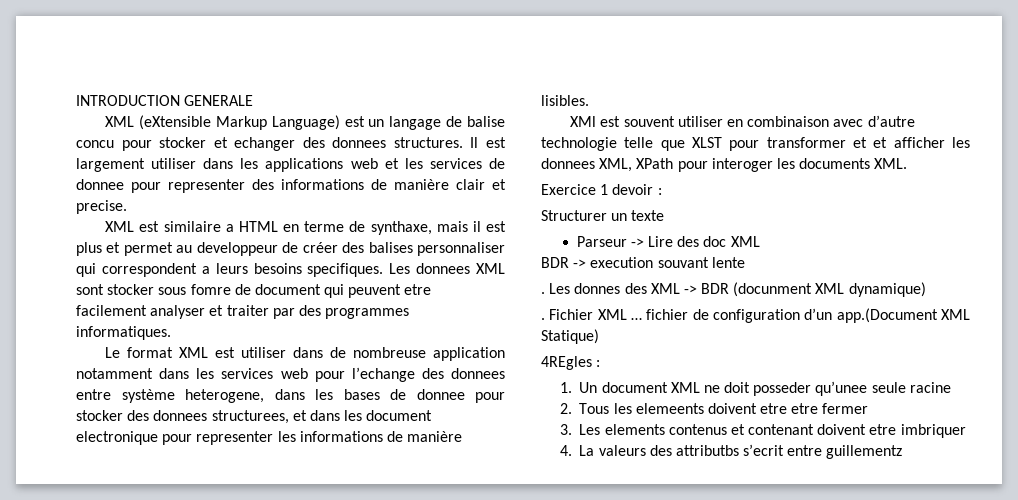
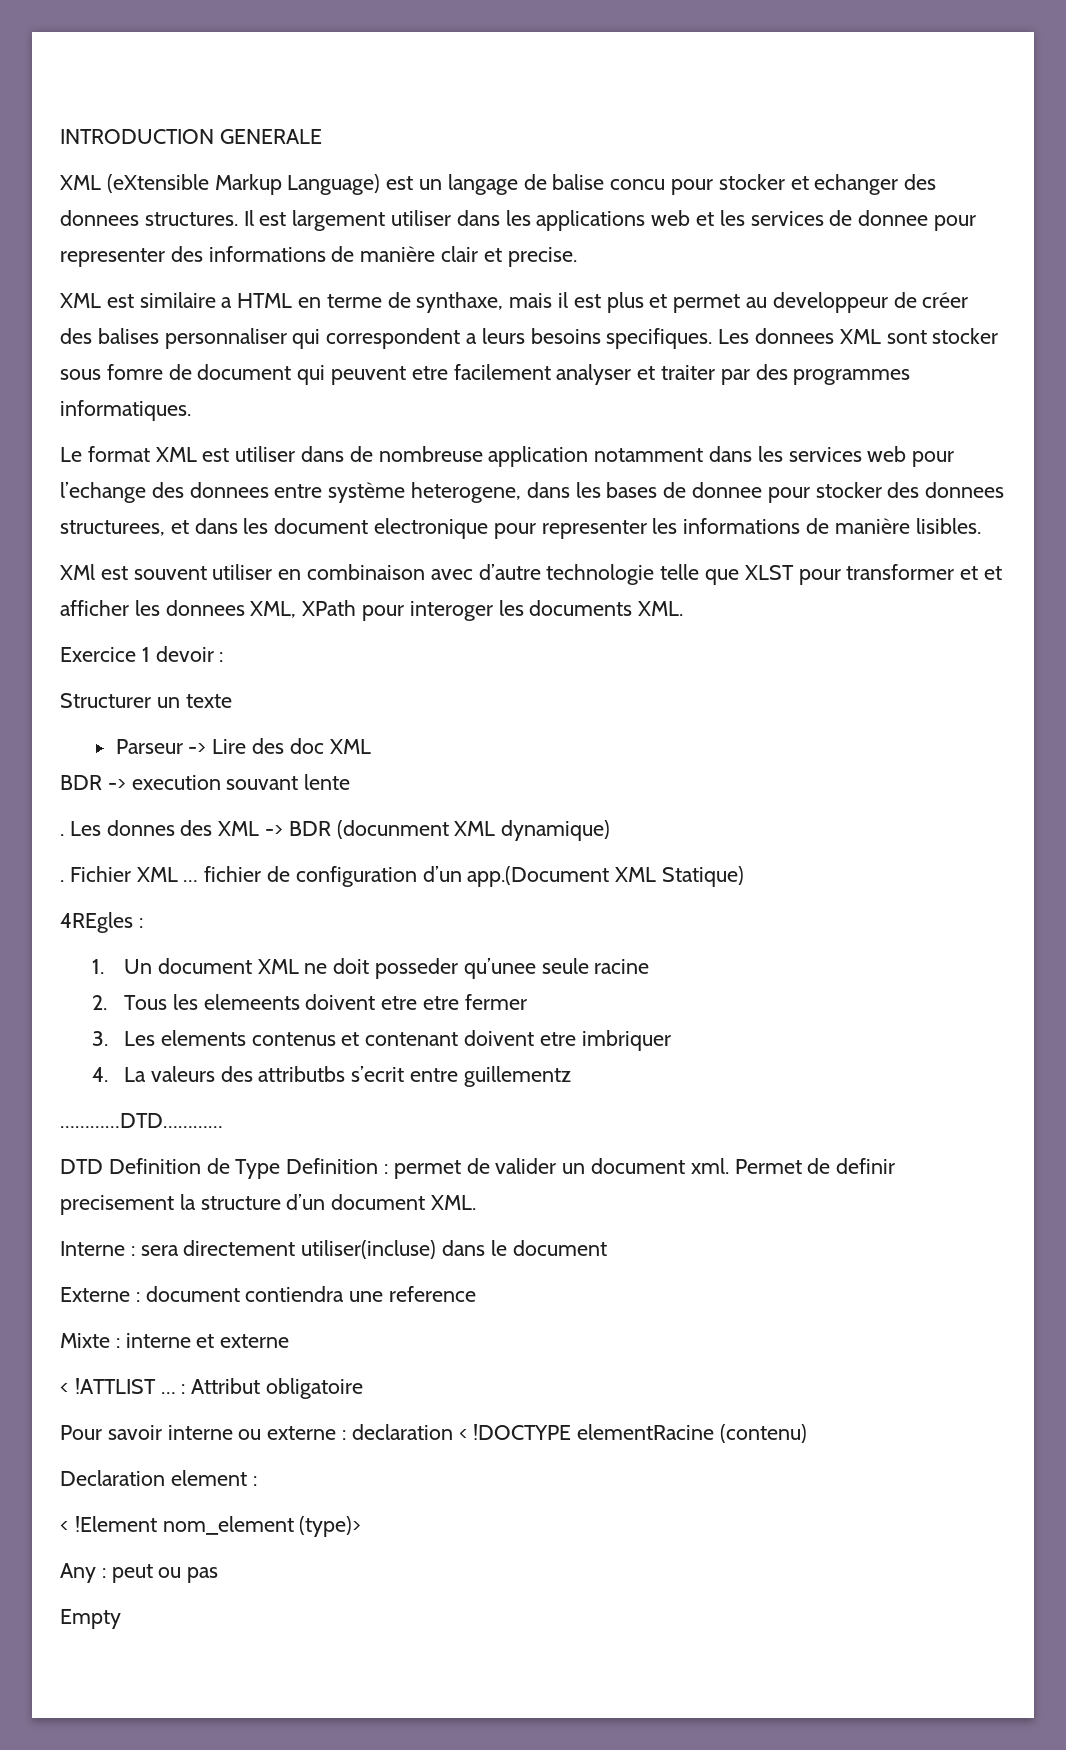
(903, 452) none -> [60,1113,223,1128] [60,1158,896,1179] [60,1194,477,1215] [60,1240,607,1259] [60,1286,477,1302] [60,1333,290,1348] [60,1378,363,1399] [60,1424,808,1443] [60,1470,257,1486] [60,1516,362,1537] [60,1563,219,1583] [60,1609,121,1629] // …………DTD………… // DTD Definition de Type Definition : permet de valider un document xml. Permet de definir precisement la structure d’un document XML. // Interne : sera directement utiliser(incluse) dans le document // Externe : document contiendra une reference // Mixte : interne et externe // < !ATTLIST … : Attribut obligatoire // Pour savoir interne ou externe : declaration < !DOCTYPE elementRacine (contenu) // Declaration element : // < !Element nom_element (type)> // Any : peut ou pas // Empty

